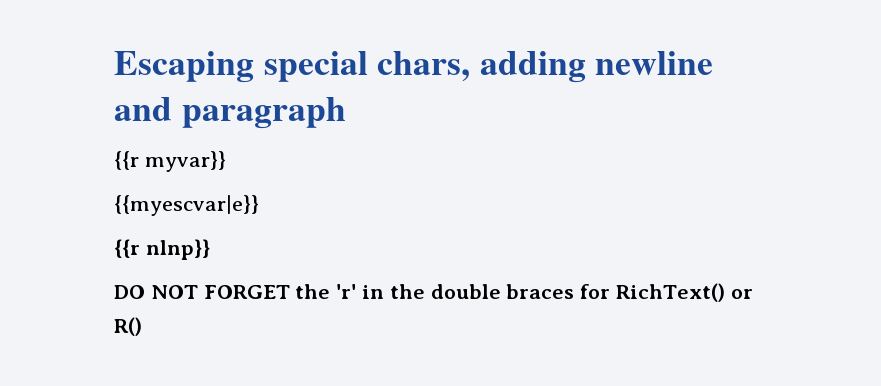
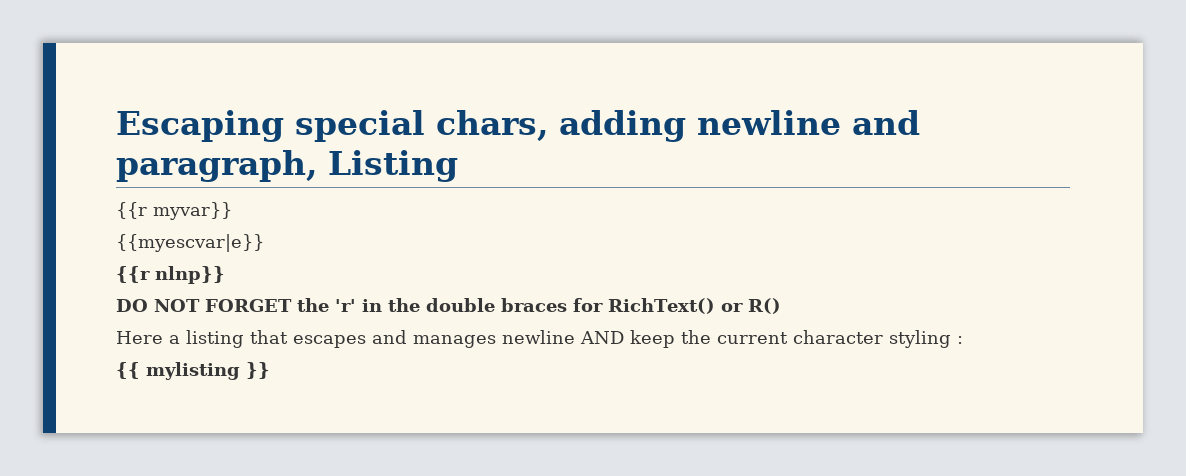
[181,97,346,129] paragraph -> [116,150,458,182] paragraph, Listing
(142, 326) none -> [116,330,963,348] [116,362,270,380] // Here a listing that escapes and manages newline AND keep the current character styling : // {{ mylisting }}

